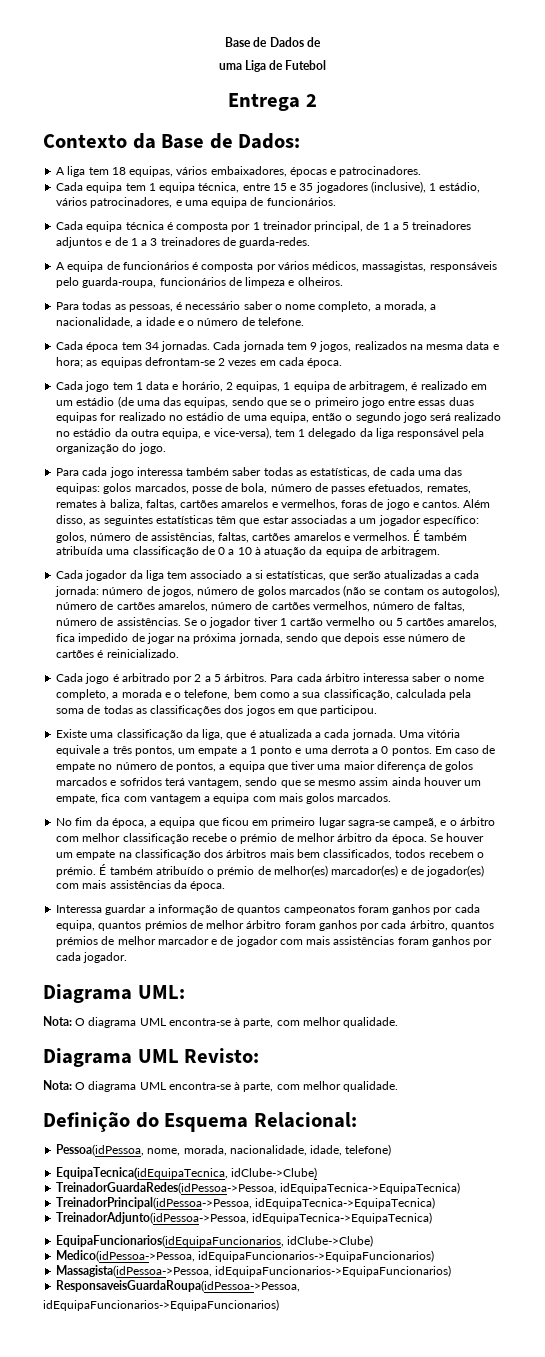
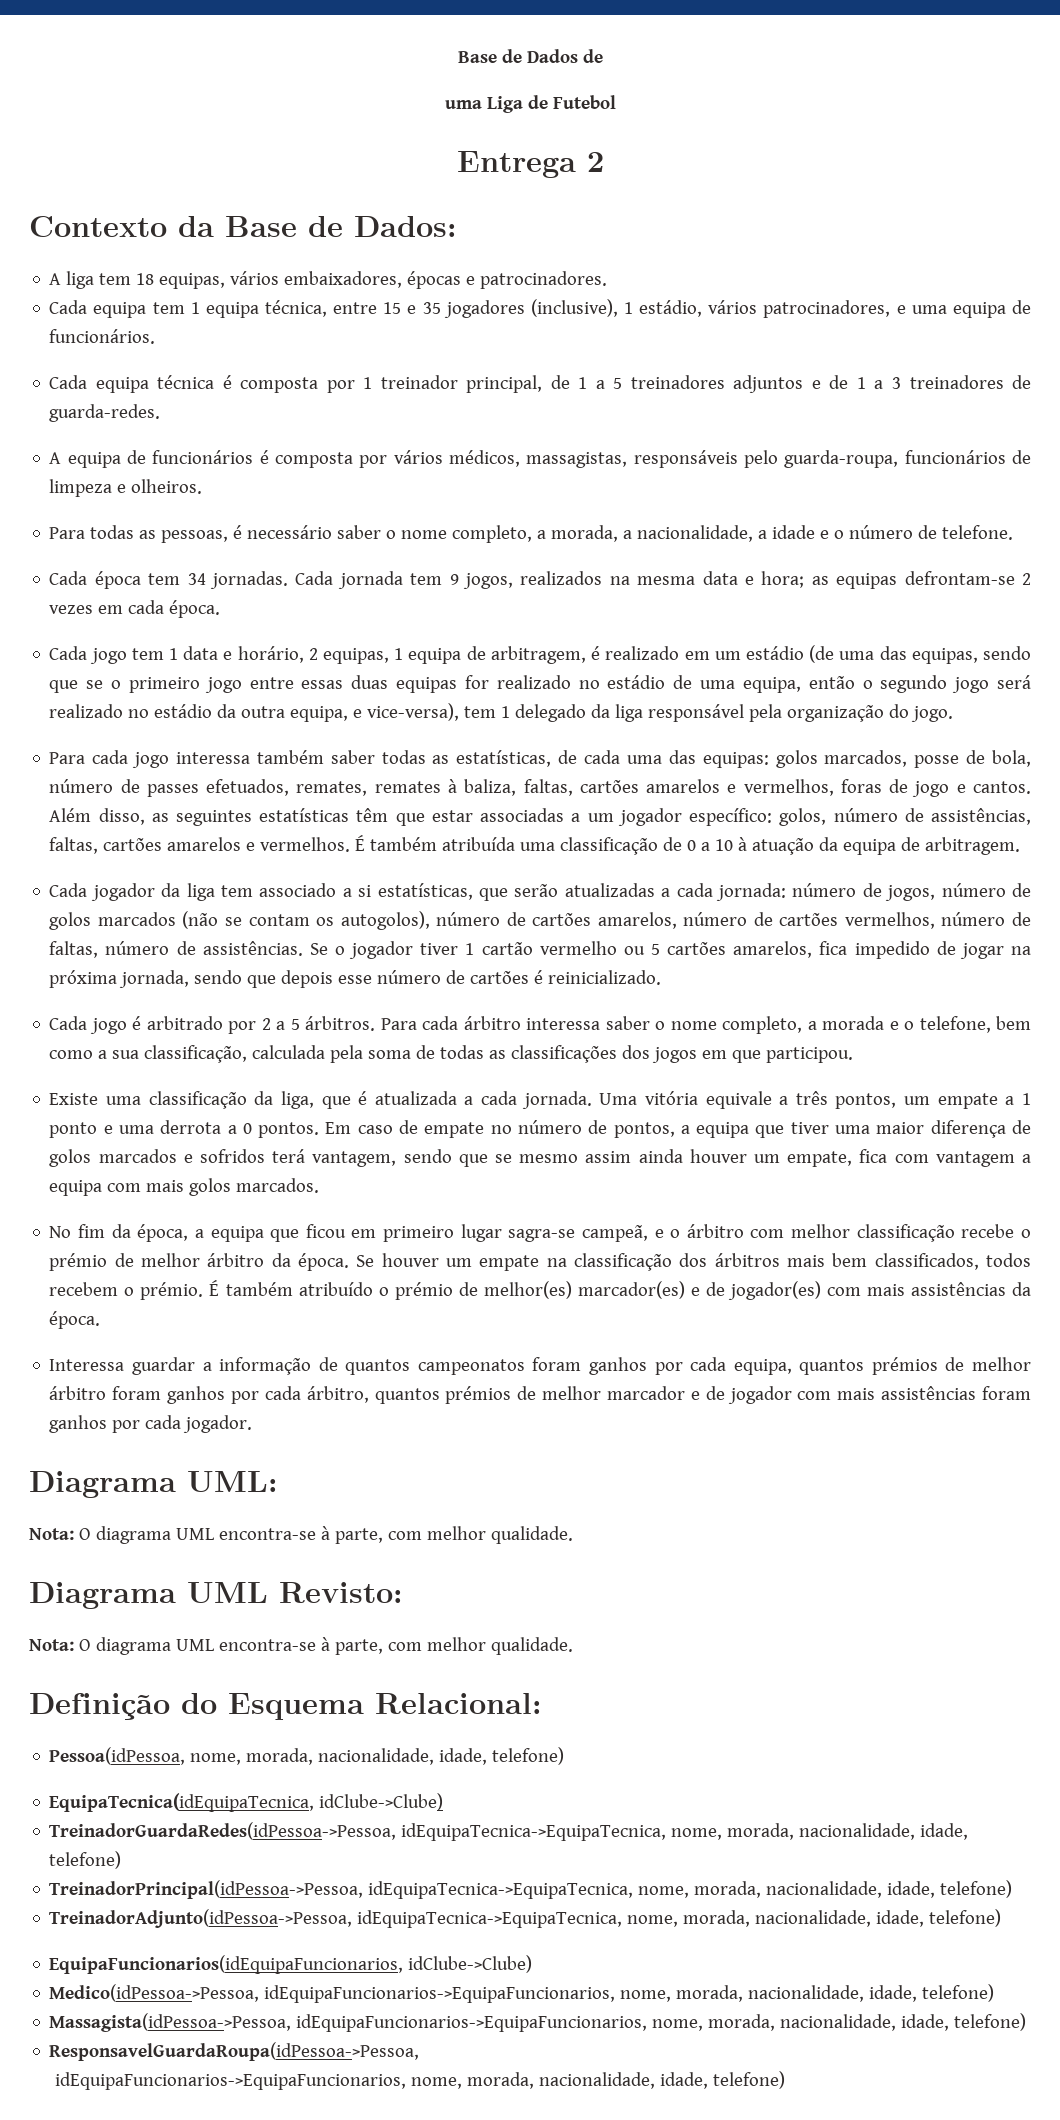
[280,1182,461,1194] [56,1197,436,1209] [56,1212,433,1224] [56,1235,374,1247] [56,1250,435,1262] [56,1265,452,1277] [56,1280,301,1292] [43,1299,279,1311] idEquipaTecnica->EquipaTecnica) // TreinadorPrincipal(idPessoa->Pessoa, idEquipaTecnica->EquipaTecnica) // TreinadorAdjunto(idPessoa->Pessoa, idEquipaTecnica->EquipaTecnica) // EquipaFuncionarios(idEquipaFuncionarios, idClube->Clube) // Medico(idPessoa->Pessoa, idEquipaFuncionarios->EquipaFuncionarios) // Massagista(idPessoa->Pessoa, idEquipaFuncionarios->EquipaFuncionarios) // ResponsaveisGuardaRoupa(idPessoa->Pessoa, // idEquipaFuncionarios->EquipaFuncionarios) -> [401,1823,969,1841] [49,1851,122,1869] [49,1880,1013,1899] [49,1909,1002,1928] [49,1955,533,1974] [49,1984,995,2003] [49,2013,1027,2032] [49,2042,420,2061] [55,2071,786,2090] idEquipaTecnica->EquipaTecnica, nome, morada, nacionalidade, idade, telefone) // TreinadorPrincipal(idPessoa->Pessoa, idEquipaTecnica->EquipaTecnica, nome, morada, nacionalidade, idade, telefone) // TreinadorAdjunto(idPessoa->Pessoa, idEquipaTecnica->EquipaTecnica, nome, morada, nacionalidade, idade, telefone) // EquipaFuncionarios(idEquipaFuncionarios, idClube->Clube) // Medico(idPessoa->Pessoa, idEquipaFuncionarios->EquipaFuncionarios, nome, morada, nacionalidade, idade, telefone) // Massagista(idPessoa->Pessoa, idEquipaFuncionarios->EquipaFuncionarios, nome, morada, nacionalidade, idade, telefone) // ResponsavelGuardaRoupa(idPessoa->Pessoa, // idEquipaFuncionarios->EquipaFuncionarios, nome, morada, nacionalidade, idade, telefone)

